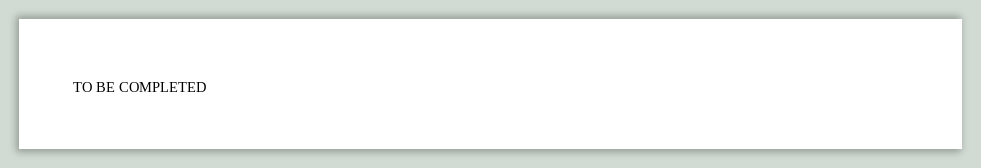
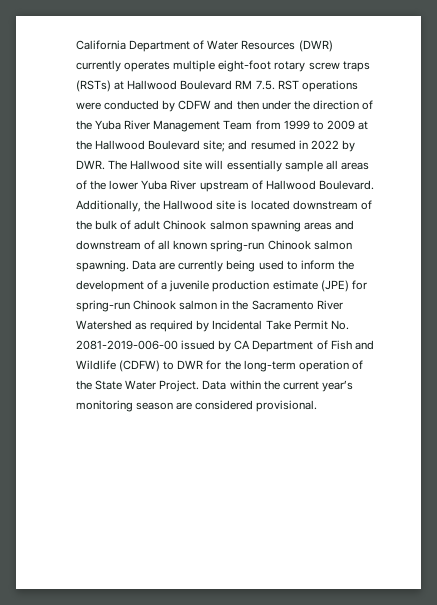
[73,82,206,92] TO BE COMPLETED -> [76,40,333,52] [76,60,370,72] [76,80,358,92] [76,100,373,112] [76,120,368,132] [76,140,355,152] [76,160,369,172] [76,180,374,192] [76,200,372,212] [76,220,354,232] [76,240,352,252] [76,260,354,272] [76,280,367,292] [76,300,343,312] [76,320,349,332] [76,340,374,352] [76,360,363,372] [76,380,353,392] [76,400,318,412] California Department of Water Resources (DWR) currently operates multiple eight-foot rotary screw traps (RSTs) at Hallwood Boulevard RM 7.5. RST operations were conducted by CDFW and then under the direction of the Yuba River Management Team from 1999 to 2009 at the Hallwood Boulevard site; and resumed in 2022 by DWR. The Hallwood site will essentially sample all areas of the lower Yuba River upstream of Hallwood Boulevard. Additionally, the Hallwood site is located downstream of the bulk of adult Chinook salmon spawning areas and downstream of all known spring-run Chinook salmon spawning. Data are currently being used to inform the development of a juvenile production estimate (JPE) for spring-run Chinook salmon in the Sacramento River Watershed as required by Incidental Take Permit No. 2081-2019-006-00 issued by CA Department of Fish and Wildlife (CDFW) to DWR for the long-term operation of the State Water Project. Data within the current year’s monitoring season are considered provisional.

